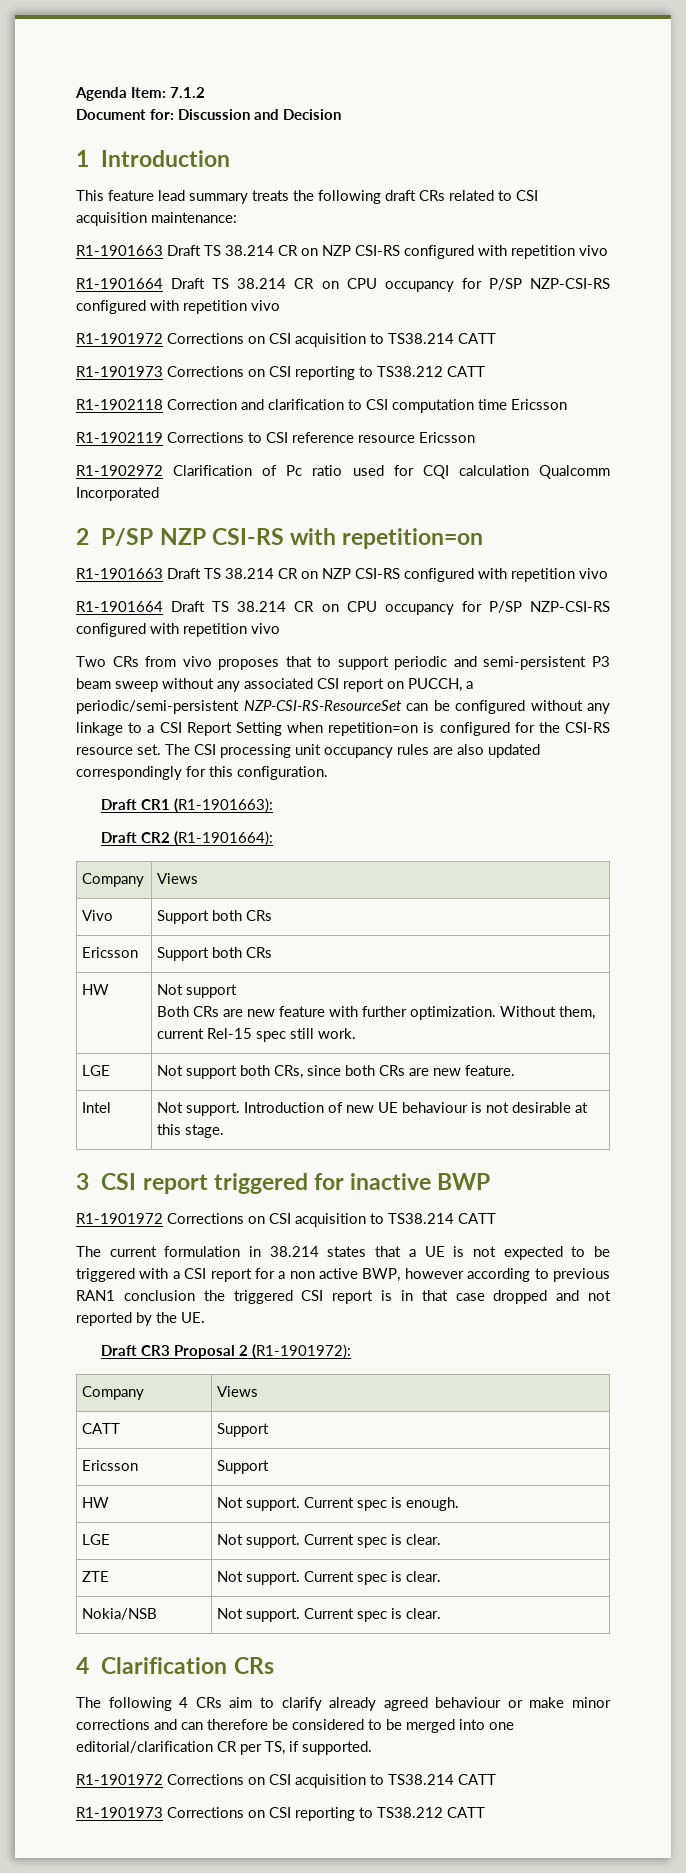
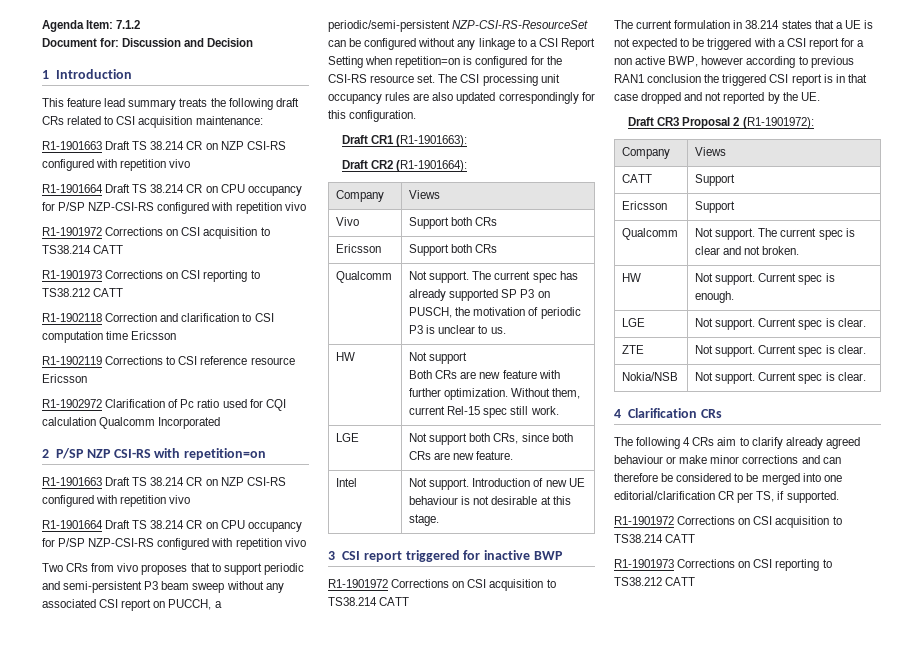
(273, 952) none -> [336,271,393,283] [409,271,578,283] [409,289,550,301] [409,307,581,319] [409,325,506,334] // Qualcomm | Not support. The current spec has already supported SP P3 on PUSCH, the motivation of periodic P3 is unclear to us.
(270, 1467) none -> [622,228,679,240] [695,228,855,240] [695,246,800,255] // Qualcomm | Not support. The current spec is clear and not broken.

